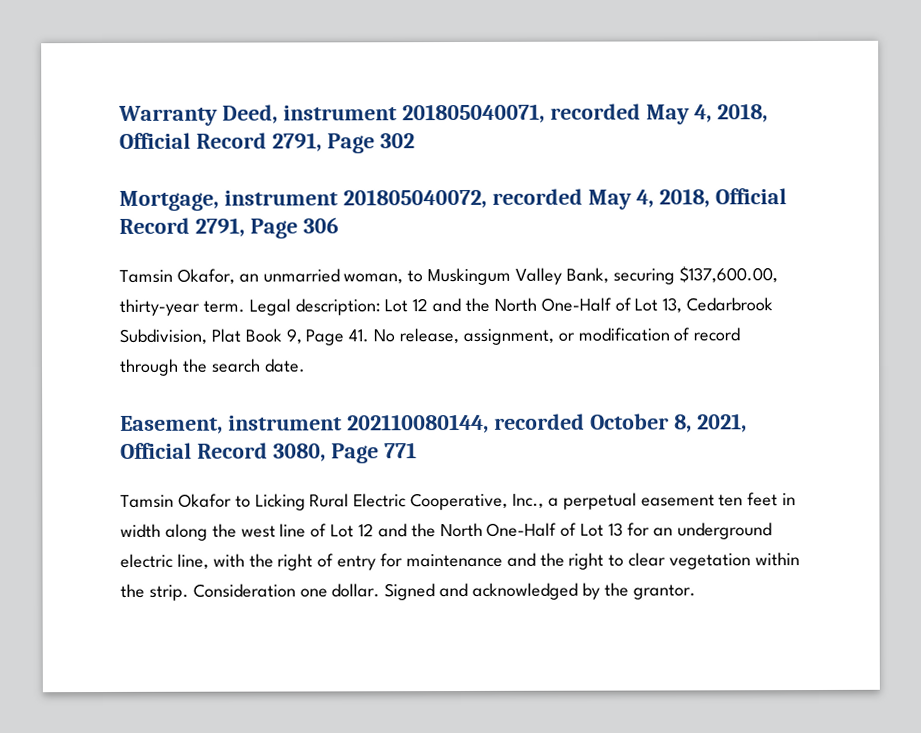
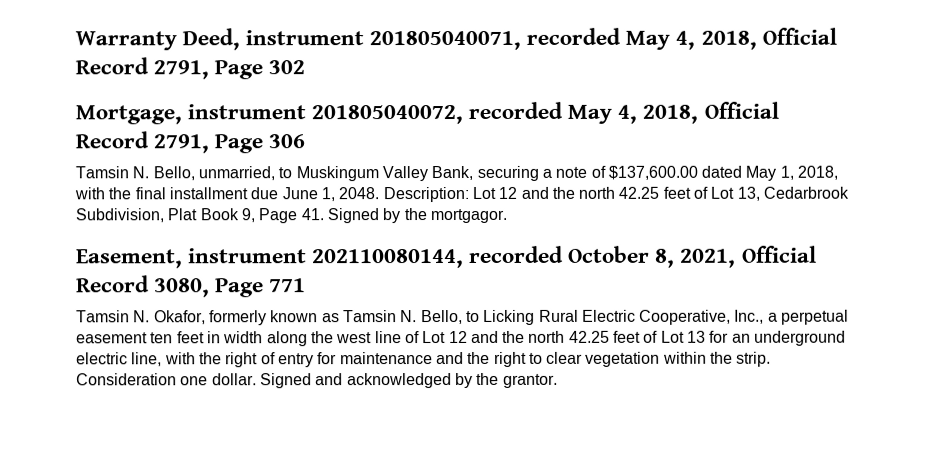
[176,268,404,285] Okafor, an unmarried woman, -> [132,166,275,181] N. Bello, unmarried,
[678,266,778,284] [119,297,612,316] $137,600.00, thirty-year term. Legal description: Lot 12 and the North One-Half -> [541,165,839,181] [74,186,691,203] a note of $137,600.00 dated May 1, 2018, with the final installment due June 1, 2048. Description: Lot 12 and the north 42.25 feet
[373,327,741,345] [119,358,306,376] No release, assignment, or modification of record through the search date. -> [326,208,507,224] Signed by the mortgagor.
[177,493,232,508] Okafor -> [133,310,463,326] N. Okafor, formerly known as Tamsin N. Bello,
[439,522,558,538] North One-Half -> [528,330,642,343] north 42.25 feet

